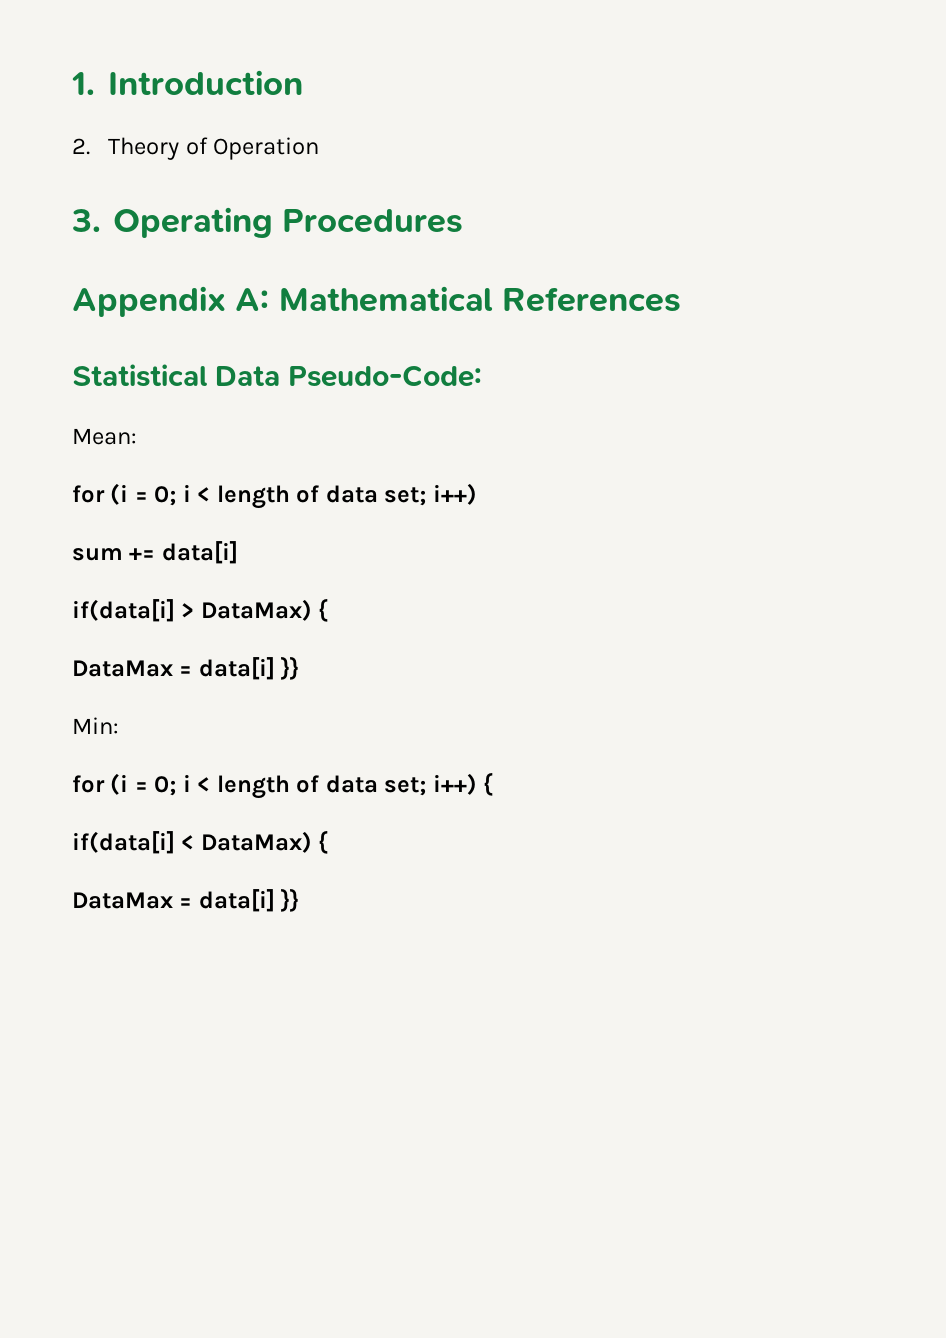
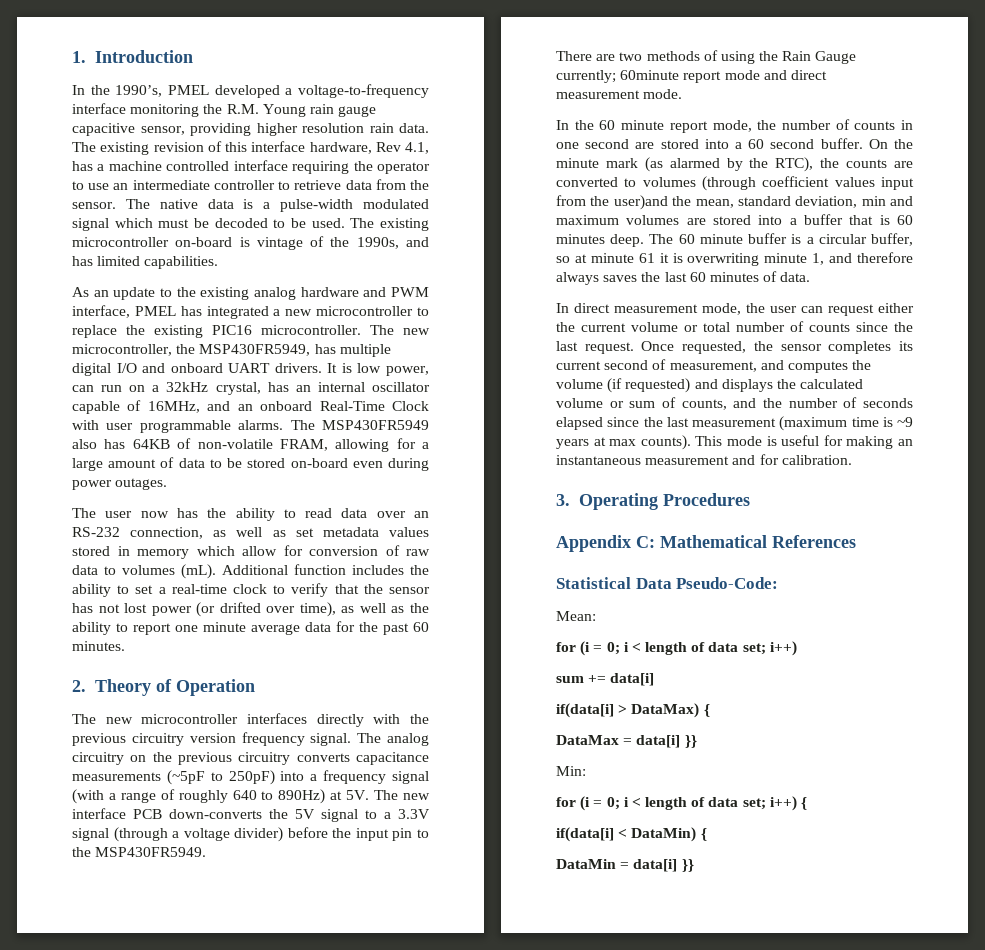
[72,137,320,160] 2. Theory of Operation -> [72,84,429,98] [72,103,377,117] [72,123,429,136] [72,141,429,155] [72,160,430,174] [72,179,430,190] [72,199,429,212] [72,218,429,231] [72,236,429,250] [72,256,219,269] [72,287,429,300] [72,305,429,319] [72,325,430,338] [72,344,391,357] [72,363,429,376] [72,382,430,395] [72,400,429,414] [72,420,429,433] [72,438,429,452] [72,457,429,471] [72,478,168,490] [72,508,430,521] [72,527,429,539] [72,545,430,559] [72,564,429,579] [72,583,430,597] [72,602,429,617] [72,621,429,635] [72,641,125,651] [72,679,256,696] [72,713,429,727] [72,732,429,746] [72,752,429,765] [72,770,429,785] [72,789,431,804] [72,808,430,822] [72,827,429,842] [72,847,207,857] [556,50,857,64] [556,70,827,83] [556,89,683,99] [556,119,913,133] [556,138,913,149] [556,157,913,172] [556,176,914,191] [556,195,913,210] [556,214,913,225] [556,233,913,247] [556,252,913,266] [556,271,811,285] [556,303,914,316] [556,321,913,332] [556,341,913,354] [556,359,872,373] [556,378,864,393] [556,397,913,410] [556,416,913,431] [556,435,913,450] [556,454,852,465] In the 1990’s, PMEL developed a voltage-to-frequency interface monitoring the R.M. Young rain gauge capacitive sensor, providing higher resolution rain data. The existing revision of this interface hardware, Rev 4.1, has a machine controlled interface requiring the operator to use an intermediate controller to retrieve data from the sensor. The native data is a pulse-width modulated signal which must be decoded to be used. The existing microcontroller on-board is vintage of the 1990s, and has limited capabilities. // As an update to the existing analog hardware and PWM interface, PMEL has integrated a new microcontroller to replace the existing PIC16 microcontroller. The new microcontroller, the MSP430FR5949, has multiple digital I/O and onboard UART drivers. It is low power, can run on a 32kHz crystal, has an internal oscillator capable of 16MHz, and an onboard Real-Time Clock with user programmable alarms. The MSP430FR5949 also has 64KB of non-volatile FRAM, allowing for a large amount of data to be stored on-board even during power outages. // The user now has the ability to read data over an RS-232 connection, as well as set metadata values stored in memory which allow for conversion of raw data to volumes (mL). Additional function includes the ability to set a real-time clock to verify that the sensor has not lost power (or drifted over time), as well as the ability to report one minute average data for the past 60 minutes. // 2. Theory of Operation // The new microcontroller interfaces directly with the previous circuitry version frequency signal. The analog circuitry on the previous circuitry converts capacitance measurements (~5pF to 250pF) into a frequency signal (with a range of roughly 640 to 890Hz) at 5V. The new interface PCB down-converts the 5V signal to a 3.3V signal (through a voltage divider) before the input pin to the MSP430FR5949. // There are two methods of using the Rain Gauge currently; 60minute report mode and direct measurement mode. // In the 60 minute report mode, the number of counts in one second are stored into a 60 second buffer. On the minute mark (as alarmed by the RTC), the counts are converted to volumes (through coefficient values input from the user)and the mean, standard deviation, min and maximum volumes are stored into a buffer that is 60 minutes deep. The 60 minute buffer is a circular buffer, so at minute 61 it is overwriting minute 1, and therefore always saves the last 60 minutes of data. // In direct measurement mode, the user can request either the current volume or total number of counts since the last request. Once requested, the sensor completes its current second of measurement, and computes the volume (if requested) and displays the calculated volume or sum of counts, and the number of seconds elapsed since the last measurement (maximum time is ~9 years at max counts). This mode is useful for making an instantaneous measurement and for calibration.
[235,288,270,311] A: -> [636,536,655,548] C:
[200,830,329,854] [72,892,173,909] DataMax) { // DataMax -> [631,827,707,842] [556,859,616,869] DataMin) { // DataMin

